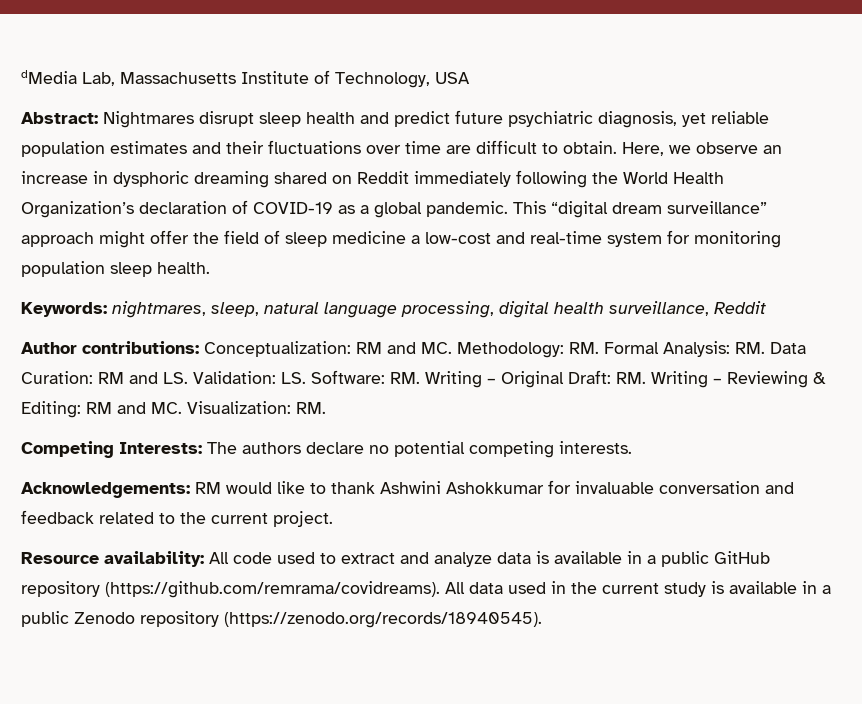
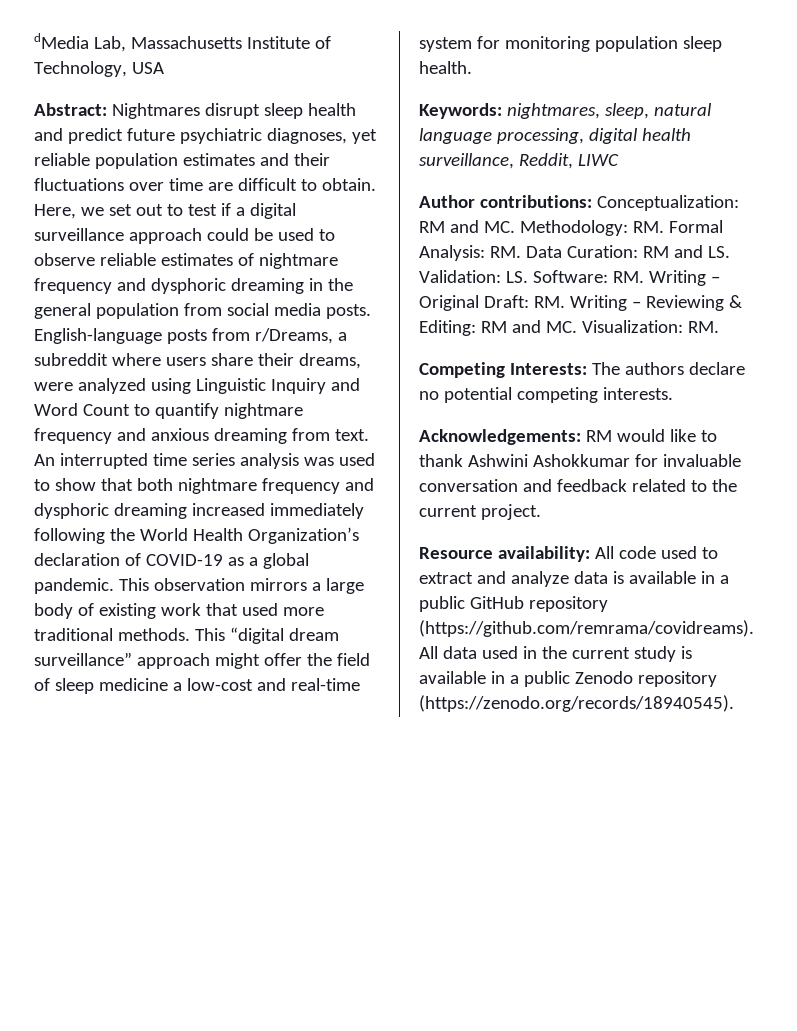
[598,111,677,128] diagnosis, -> [266,128,347,144] diagnoses,
[696,142,782,154] [21,171,409,188] observe an increase in dysphoric dreaming shared on Reddit -> [108,203,296,219] [34,228,335,244] [34,253,338,269] [34,278,353,294] [34,303,371,319] [34,328,347,344] [34,353,361,369] [34,378,360,394] [34,403,303,419] [34,428,369,444] [34,453,375,469] [34,478,374,494] [34,503,265,519] set out to test if a digital surveillance approach could be used to observe reliable estimates of nightmare frequency and dysphoric dreaming in the general population from social media posts. English-language posts from r/Dreams, a subreddit where users share their dreams, were analyzed using Linguistic Inquiry and Word Count to quantify nightmare frequency and anxious dreaming from text. An interrupted time series analysis was used to show that both nightmare frequency and dysphoric dreaming increased
(546, 207) none -> [153,578,364,594] [34,603,324,619] [34,628,225,641] observation mirrors a large body of existing work that used more traditional methods. This
[714,301,766,314] Reddit -> [518,153,619,169] Reddit, LIWC

